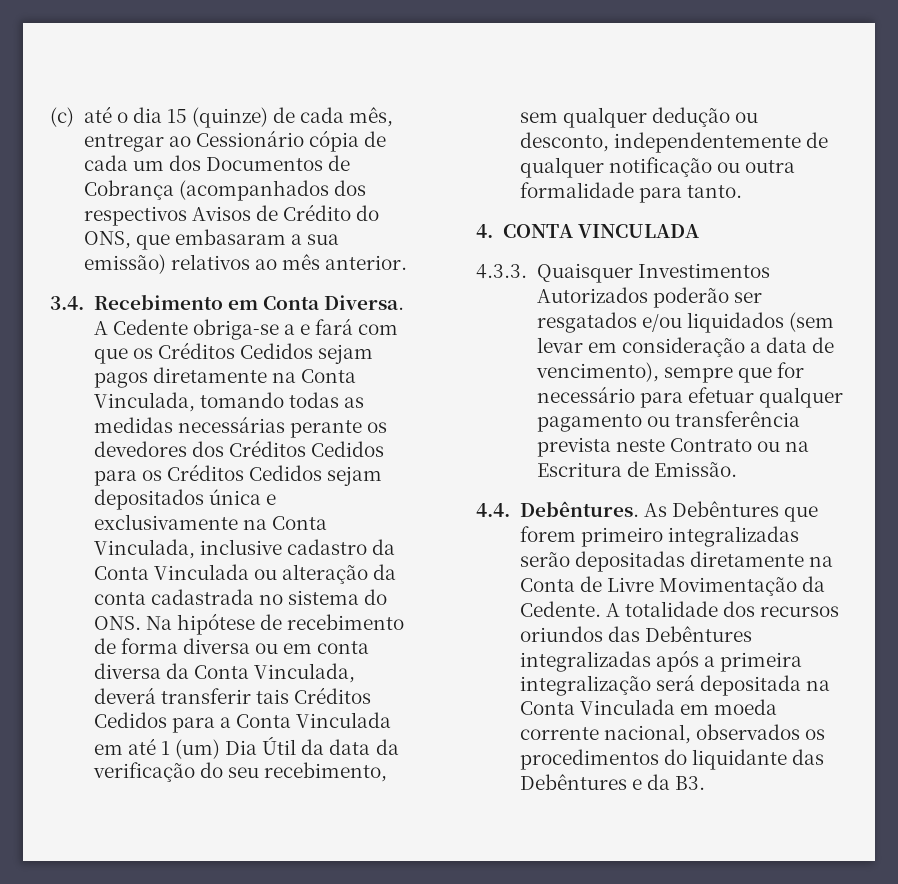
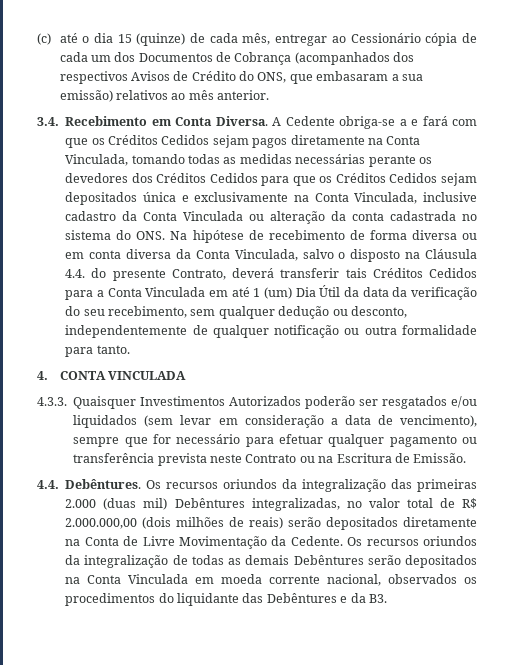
(137, 478) none -> [292,176,316,186] que
(355, 673) none -> [302,249,477,262] [65,268,226,281] salvo o disposto na Cláusula 4.4. do presente Contrato,
[643,501,818,522] [519,526,799,547] [519,551,685,572] As Debêntures que forem primeiro integralizadas serão depositadas -> [146,479,478,492] [65,498,477,511] [65,517,399,530] Os recursos oriundos da integralização das primeiras 2.000 (duas mil) Debêntures integralizadas, no valor total de R$ 2.000.000,00 (dois milhões de reais) serão depositados
[605,601,840,617] [519,626,752,642] [519,650,802,672] [519,674,801,696] A totalidade dos recursos oriundos das Debêntures integralizadas após a primeira integralização será depositada -> [347,536,478,546] [65,555,477,568] Os recursos oriundos da integralização de todas as demais Debêntures serão depositados

